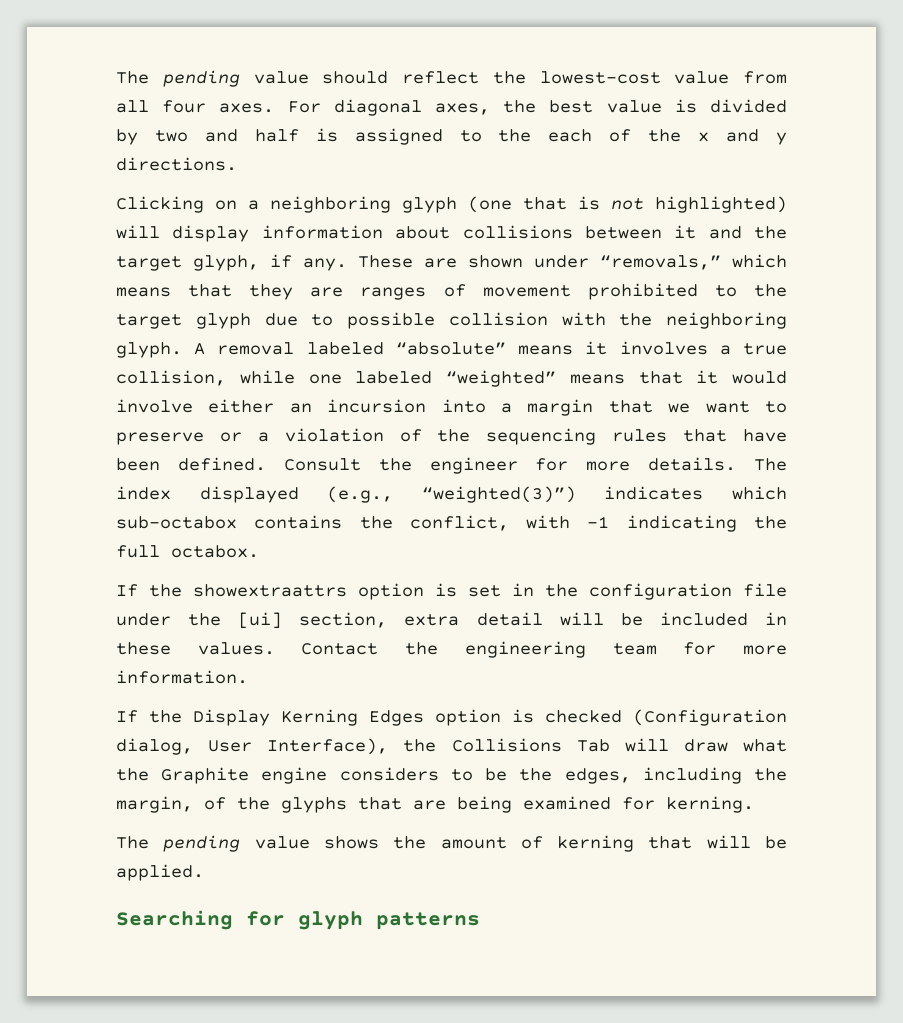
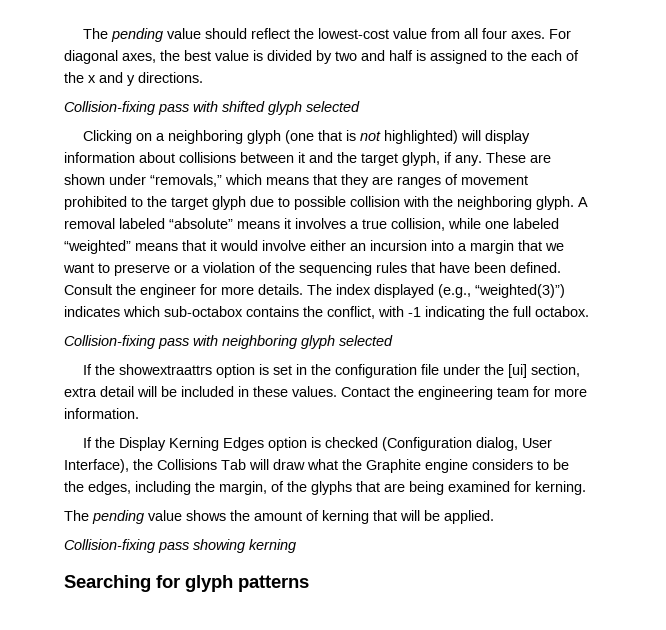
(237, 164) none -> [64,101,360,115] // Collision-fixing pass with shifted glyph selected
(259, 551) none -> [64,335,393,349] // Collision-fixing pass with neighboring glyph selected
(204, 872) none -> [64,539,296,553] // Collision-fixing pass showing kerning

